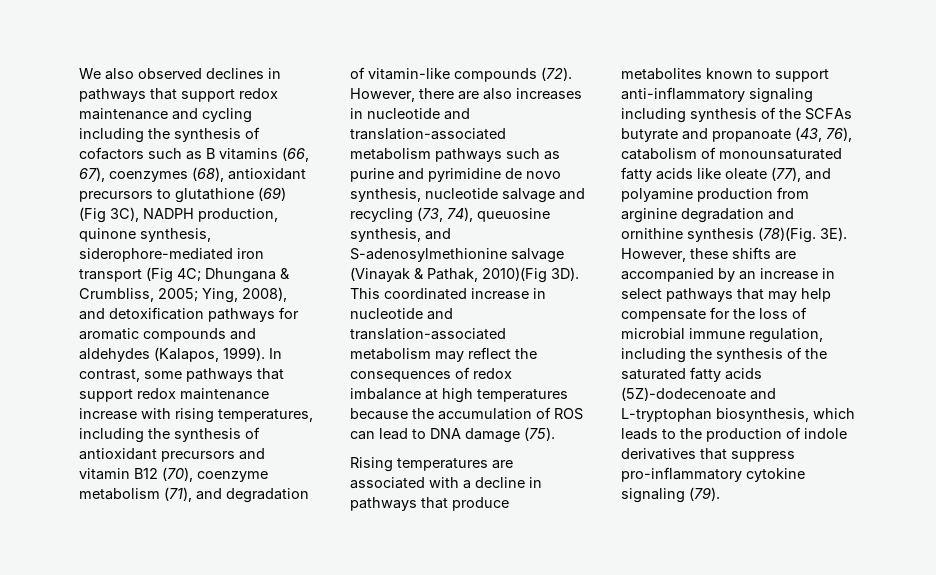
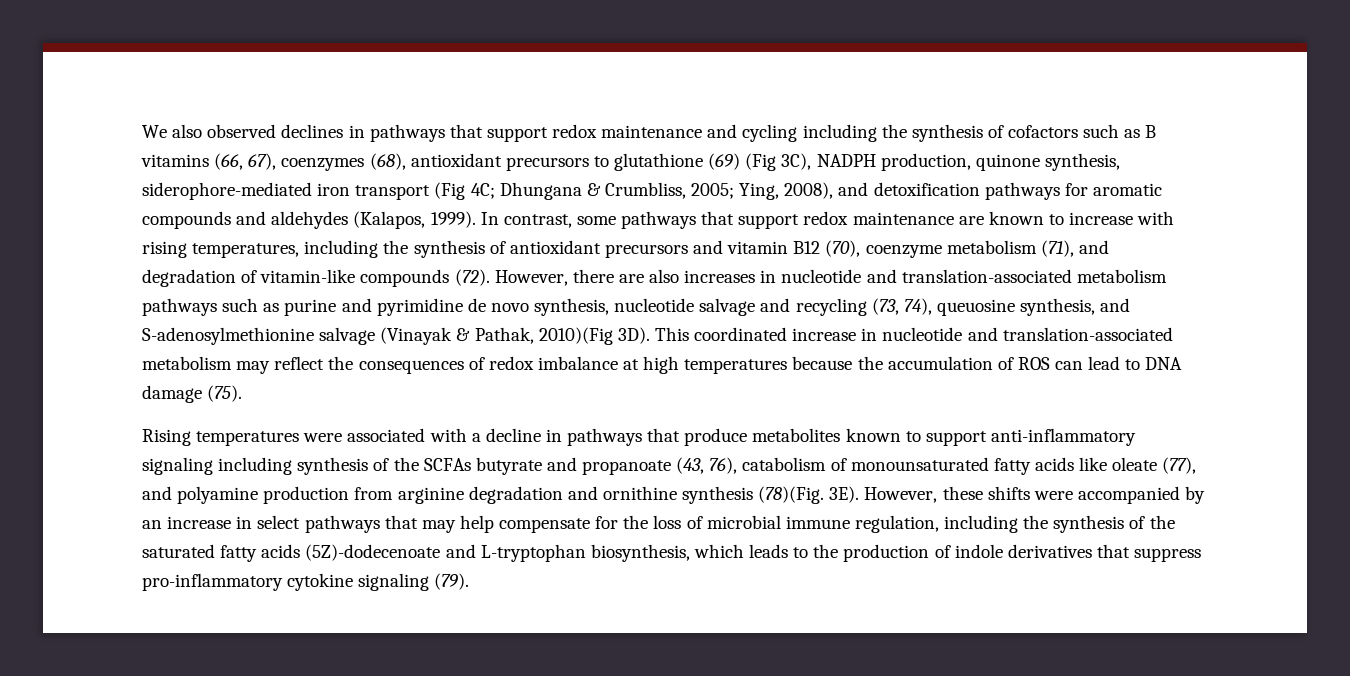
(269, 394) none -> [958,211,1064,225] are known to
[492,460,513,469] are -> [303,433,343,442] were
[775,251,796,260] are -> [1033,491,1073,500] were

